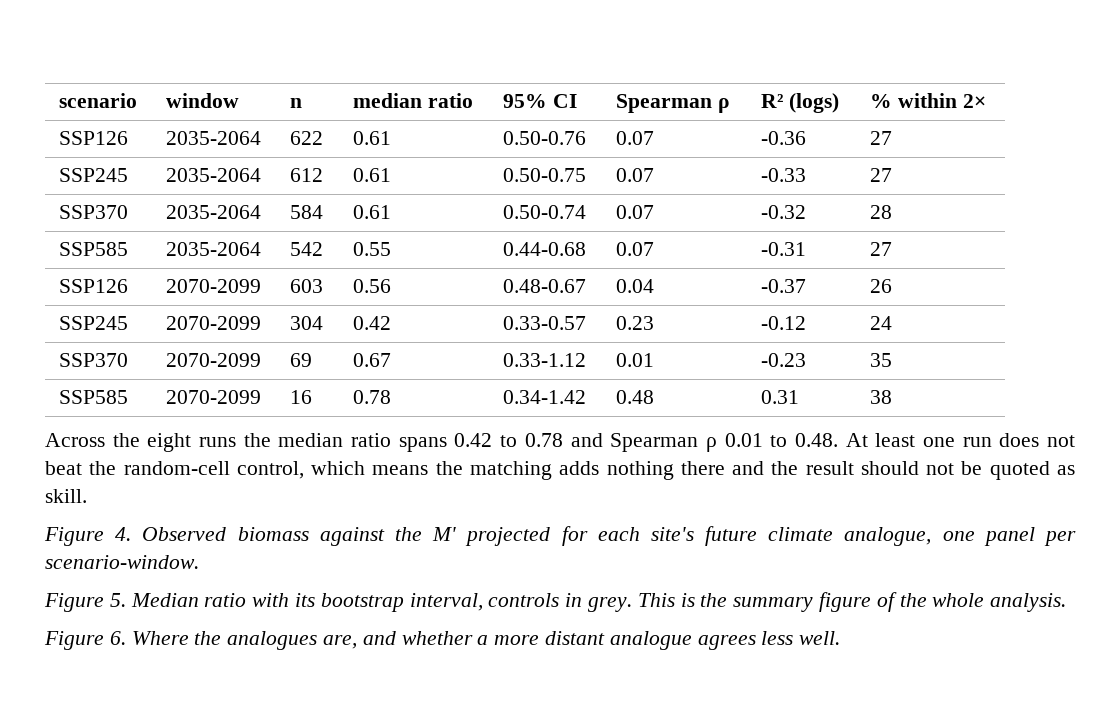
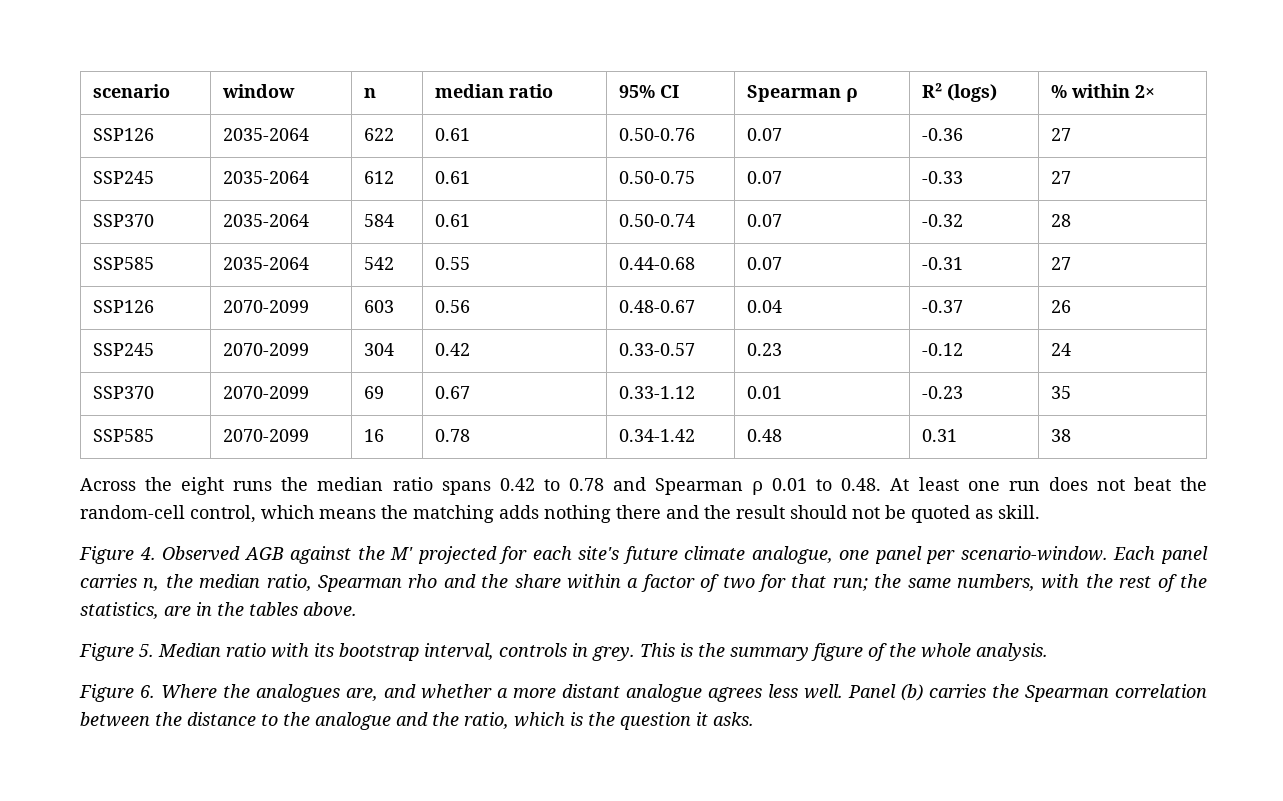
[237,527,309,541] biomass -> [243,547,284,560] AGB
(199, 562) none -> [1113,546,1208,564] [80,574,1207,592] [80,602,357,619] Each panel carries n, the median ratio, Spearman rho and the share within a factor of two for that run; the same numbers, with the rest of the statistics, are in the tables above.
(841, 638) none -> [848,684,1207,702] [80,712,754,730] Panel (b) carries the Spearman correlation between the distance to the analogue and the ratio, which is the question it asks.

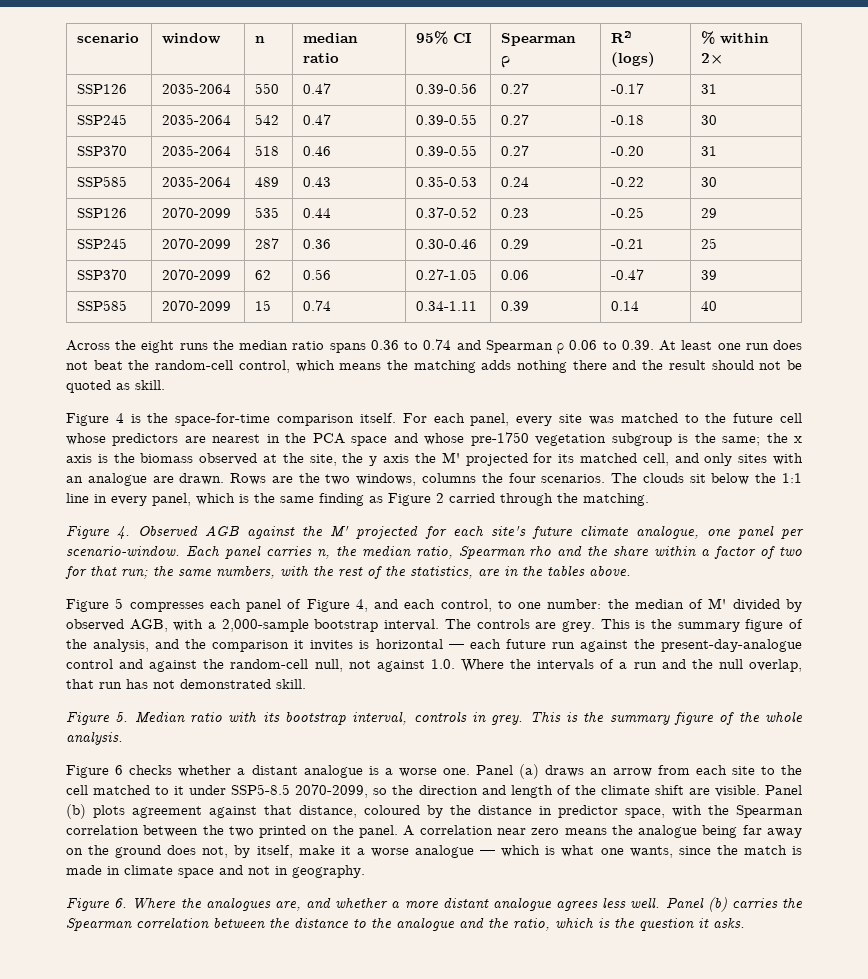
[363,128,394,141] [434,128,470,141] [618,128,695,141] [746,128,782,141] [921,128,963,141] [1050,128,1071,141] [92,171,154,184] [222,171,309,184] [363,171,394,184] [434,171,470,184] [618,171,695,184] [746,171,782,184] [921,171,963,184] [1050,171,1071,184] [92,214,154,227] [222,214,309,227] [363,214,394,227] [434,214,470,227] [618,214,695,227] [746,214,782,227] [921,214,963,227] [1050,214,1071,227] [92,257,154,270] [222,257,309,270] [363,257,394,270] [434,257,470,270] [618,257,695,270] [746,257,782,270] [921,257,963,270] [1050,257,1071,270] [92,300,154,313] [222,300,309,313] [363,300,394,313] [434,300,470,313] [618,300,695,313] [746,300,782,313] [921,300,963,313] [1050,300,1071,313] [92,343,154,356] [222,343,309,356] [363,343,394,356] [434,343,470,356] [618,343,695,356] [746,343,782,356] [921,343,963,356] [1050,343,1071,356] [92,386,154,399] [222,386,309,399] [363,386,384,399] [434,386,470,399] [618,386,695,399] [746,386,782,399] [921,386,963,399] [1050,386,1071,399] [92,429,154,442] [222,429,309,442] [363,429,384,442] [434,429,470,442] [618,429,695,442] [746,429,782,442] [921,429,957,442] [1050,429,1071,442] 622 | 0.61 | 0.50-0.76 | 0.07 | -0.36 | 27 // SSP245 | 2035-2064 | 612 | 0.61 | 0.50-0.75 | 0.07 | -0.33 | 27 // SSP370 | 2035-2064 | 584 | 0.61 | 0.50-0.74 | 0.07 | -0.32 | 28 // SSP585 | 2035-2064 | 542 | 0.55 | 0.44-0.68 | 0.07 | -0.31 | 27 // SSP126 | 2070-2099 | 603 | 0.56 | 0.48-0.67 | 0.04 | -0.37 | 26 // SSP245 | 2070-2099 | 304 | 0.42 | 0.33-0.57 | 0.23 | -0.12 | 24 // SSP370 | 2070-2099 | 69 | 0.67 | 0.33-1.12 | 0.01 | -0.23 | 35 // SSP585 | 2070-2099 | 16 | 0.78 | 0.34-1.42 | 0.48 | 0.31 | 38 -> [255,83,280,94] [303,83,332,94] [416,83,478,94] [501,83,530,94] [611,83,645,94] [701,84,718,94] [77,114,128,125] [162,114,232,125] [255,114,280,125] [303,114,332,125] [416,114,478,125] [501,114,530,125] [611,115,645,125] [701,115,718,125] [77,145,128,156] [162,145,232,156] [255,145,280,156] [303,146,332,156] [416,145,478,156] [501,145,530,156] [611,146,645,156] [701,146,718,156] [77,176,128,187] [162,176,232,187] [255,177,280,187] [303,177,332,187] [416,176,478,187] [501,177,530,187] [611,177,645,187] [701,177,718,187] [77,208,128,218] [162,207,232,218] [255,207,280,218] [303,208,332,218] [416,207,478,218] [501,208,530,218] [611,207,645,218] [701,208,718,218] [77,238,128,249] [162,238,232,249] [255,238,280,249] [303,239,332,249] [416,239,478,249] [501,239,530,249] [611,239,645,249] [701,238,718,249] [77,269,128,280] [162,269,232,280] [255,270,272,280] [303,269,332,280] [416,269,478,280] [501,270,530,280] [611,269,645,280] [701,270,718,280] [77,300,128,311] [162,300,232,311] [255,300,272,311] [303,300,332,311] [416,301,478,311] [501,301,530,311] [611,301,640,311] [701,301,718,311] 550 | 0.47 | 0.39-0.56 | 0.27 | -0.17 | 31 // SSP245 | 2035-2064 | 542 | 0.47 | 0.39-0.55 | 0.27 | -0.18 | 30 // SSP370 | 2035-2064 | 518 | 0.46 | 0.39-0.55 | 0.27 | -0.20 | 31 // SSP585 | 2035-2064 | 489 | 0.43 | 0.35-0.53 | 0.24 | -0.22 | 30 // SSP126 | 2070-2099 | 535 | 0.44 | 0.37-0.52 | 0.23 | -0.25 | 29 // SSP245 | 2070-2099 | 287 | 0.36 | 0.30-0.46 | 0.29 | -0.21 | 25 // SSP370 | 2070-2099 | 62 | 0.56 | 0.27-1.05 | 0.06 | -0.47 | 39 // SSP585 | 2070-2099 | 15 | 0.74 | 0.34-1.11 | 0.39 | 0.14 | 40
[499,477,882,495] 0.42 to 0.78 and Spearman ρ 0.01 to 0.48. -> [370,339,654,354] 0.36 to 0.74 and Spearman ρ 0.06 to 0.39.
(1040, 512) none -> [66,413,803,426] [66,432,803,446] [66,452,804,466] [66,473,803,486] [66,493,649,506] // Figure 4 is the space-for-time comparison itself. For each panel, every site was matched to the future cell whose predictors are nearest in the PCA space and whose pre-1750 vegetation subgroup is the same; the x axis is the biomass observed at the site, the y axis the M' projected for its matched cell, and only sites with an analogue are drawn. Rows are the two windows, columns the four scenarios. The clouds sit below the 1:1 line in every panel, which is the same finding as Figure 2 carried through the matching.
(357, 609) none -> [66,598,803,612] [66,619,803,632] [66,639,803,652] [66,659,802,672] [66,679,306,689] // Figure 5 compresses each panel of Figure 4, and each control, to one number: the median of M' divided by observed AGB, with a 2,000-sample bootstrap interval. The controls are grey. This is the summary figure of the analysis, and the comparison it invites is horizontal — each future run against the present-day-analogue control and against the random-cell null, not against 1.0. Where the intervals of a run and the null overlap, that run has not demonstrated skill.
(1048, 652) none -> [66,764,803,779] [66,784,802,798] [66,804,803,819] [66,825,802,838] [66,845,802,858] [66,865,365,878] // Figure 6 checks whether a distant analogue is a worse one. Panel (a) draws an arrow from each site to the cell matched to it under SSP5-8.5 2070-2099, so the direction and length of the climate shift are visible. Panel (b) plots agreement against that distance, coloured by the distance in predictor space, with the Spearman correlation between the two printed on the panel. A correlation near zero means the analogue being far away on the ground does not, by itself, make it a worse analogue — which is what one wants, since the match is made in climate space and not in geography.

